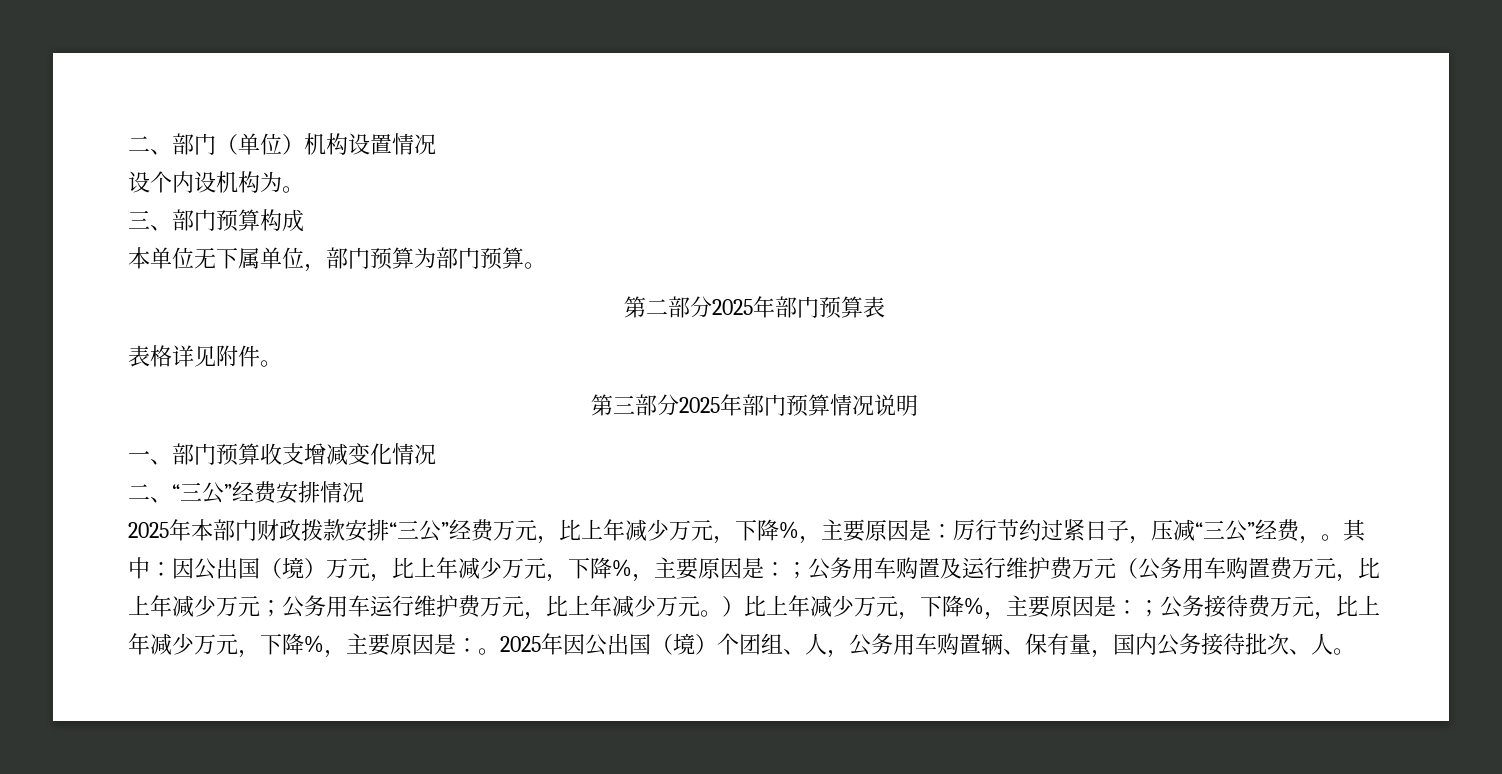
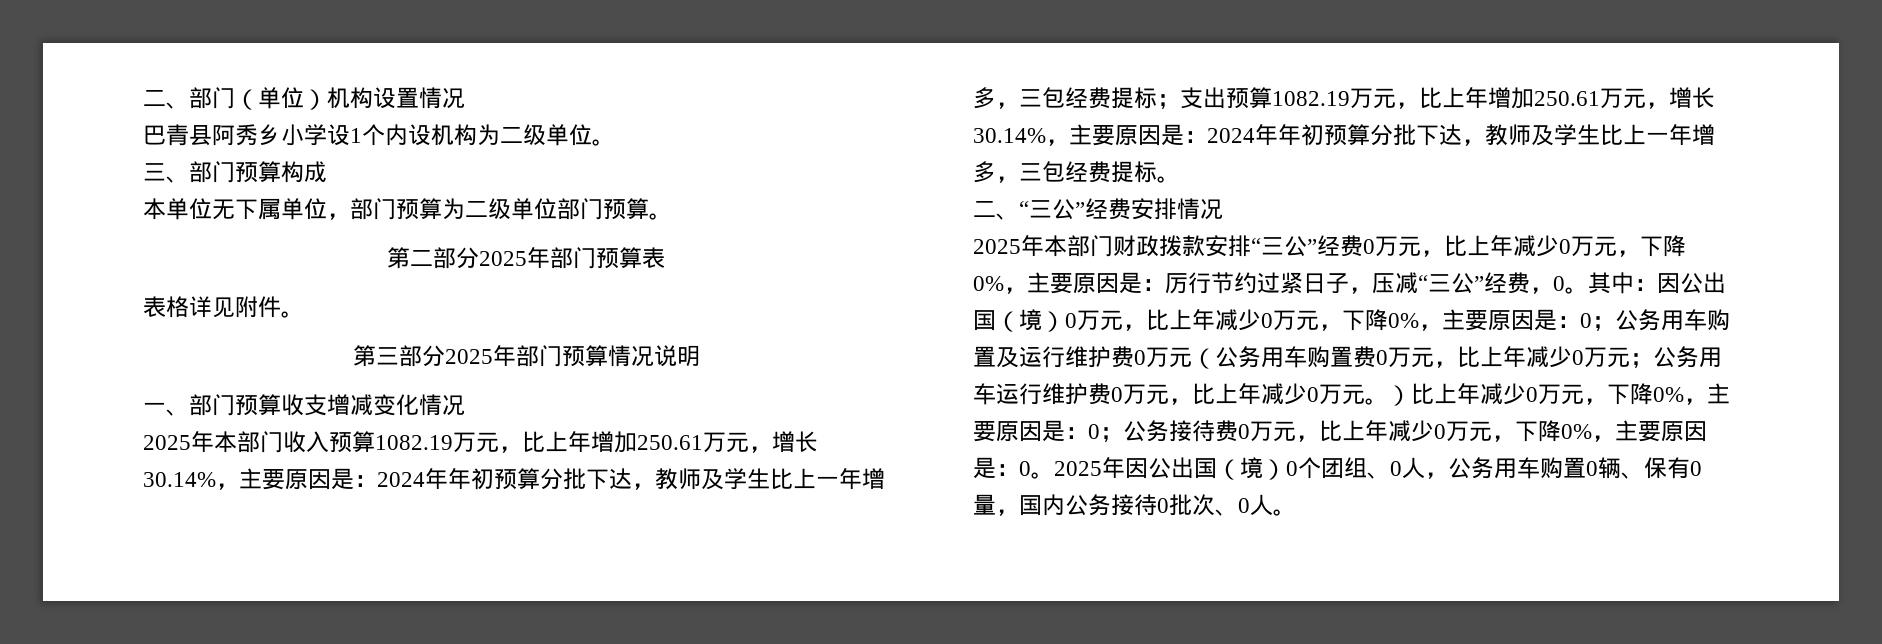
[128,171,150,193] 设 -> [143,124,362,146] 巴青县阿秀乡小学设1
(282, 181) none -> [500,124,592,146] 二级单位
(436, 257) none -> [465,198,557,220] 二级单位
(436, 454) none -> [143,431,818,453] [143,468,885,490] [973,87,1715,109] [973,124,1715,146] [973,161,1180,183] // 2025年本部门收入预算1082.19万元，比上年增加250.61万元，增长30.14%，主要原因是：2024年年初预算分批下达，教师及学生比上一年增多，三包经费提标；支出预算1082.19万元，比上年增加250.61万元，增长30.14%，主要原因是：2024年年初预算分批下达，教师及学生比上一年增多，三包经费提标。
[493,519,799,544] 万元，比上年减少万元，下降% -> [1363,235,1686,257] [973,276,1004,291] 0万元，比上年减少0万元，下降0%
(1321, 540) none -> [1553,276,1565,291] 0
[326,557,786,582] 万元，比上年减少万元，下降%，主要原因是： -> [1065,309,1592,331] 0万元，比上年减少0万元，下降0%，主要原因是：0
(1073, 568) none -> [1134,350,1146,365] 0
[1292,557,1380,582] [128,595,216,617] 万元，比上年减少 -> [1376,346,1584,368] 0万元，比上年减少0
[480,595,656,620] 万元，比上年减少 -> [1111,383,1319,405] 0万元，比上年减少0
[854,595,1138,620] 万元，下降%，主要原因是： -> [1526,383,1730,405] [973,420,1100,442] 0万元，下降0%，主要原因是：0
[1270,595,1380,620] [128,633,478,658] 万元，比上年减少万元，下降%，主要原因是： -> [1238,420,1707,442] [973,457,1031,479] 0万元，比上年减少0万元，下降0%，主要原因是：0
(717, 644) none -> [1286,461,1298,476] 0
(805, 652) none -> [1390,461,1402,476] 0
(981, 644) none -> [1586,461,1598,476] 0
(1069, 644) none -> [1690,461,1702,476] 0
[1245,633,1311,655] 批次、 -> [1157,494,1250,516] 0批次、0

